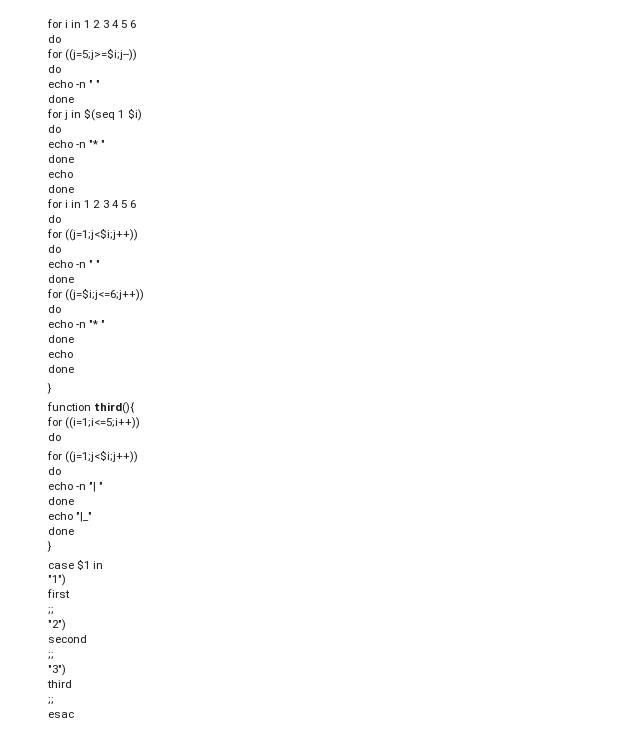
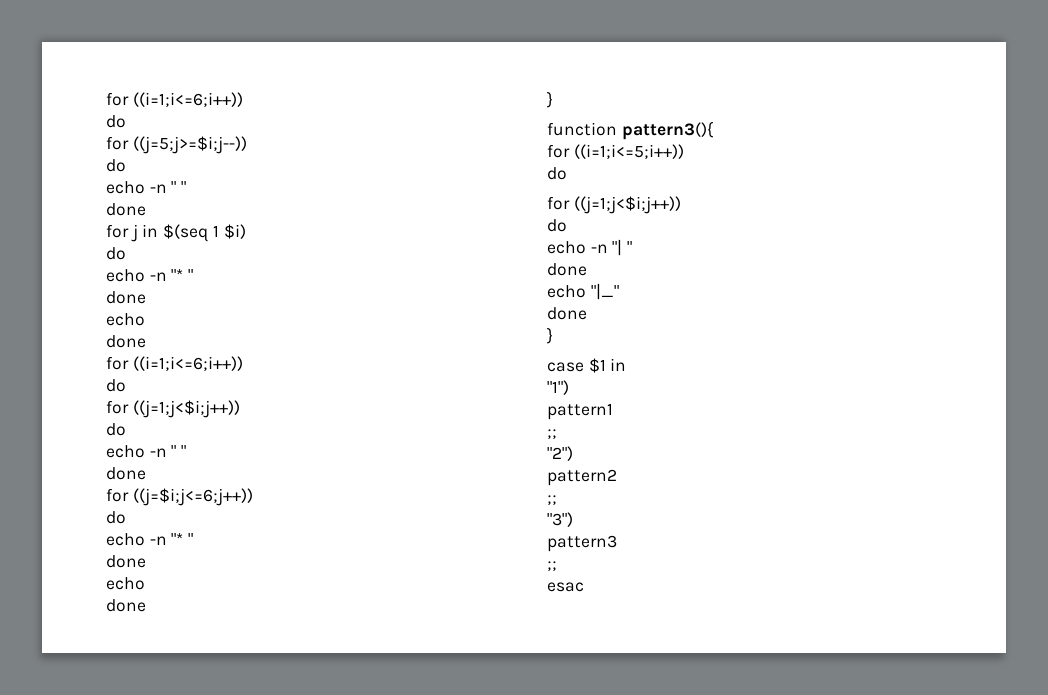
[47,19,136,28] for i in 1 2 3 4 5 6 -> [106,92,243,107] for ((i=1;i<=6;i++))
[65,200,136,208] i in 1 2 3 4 5 6 -> [132,356,243,371] ((i=1;i<=6;i++))
[94,402,136,414] third(){ -> [621,121,713,140] pattern3(){
[47,589,70,598] first -> [547,403,613,420] pattern1
[48,635,87,643] second -> [547,469,617,486] pattern2
[47,680,72,688] third -> [547,535,617,552] pattern3

